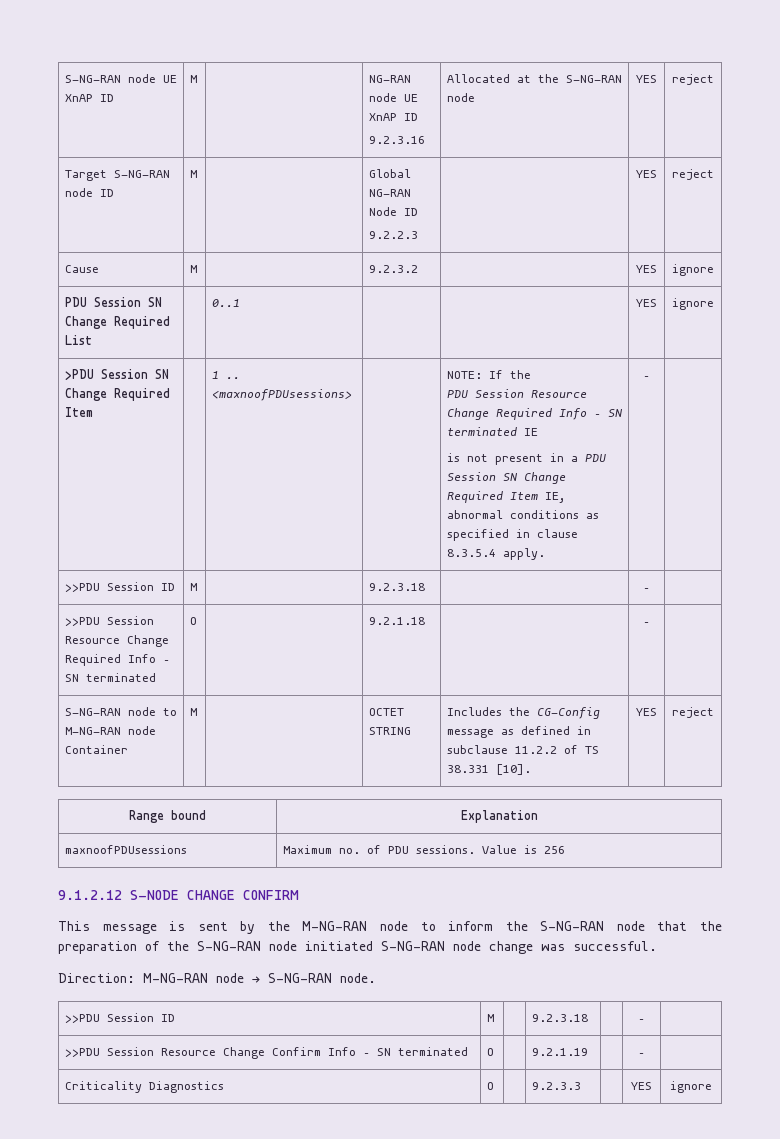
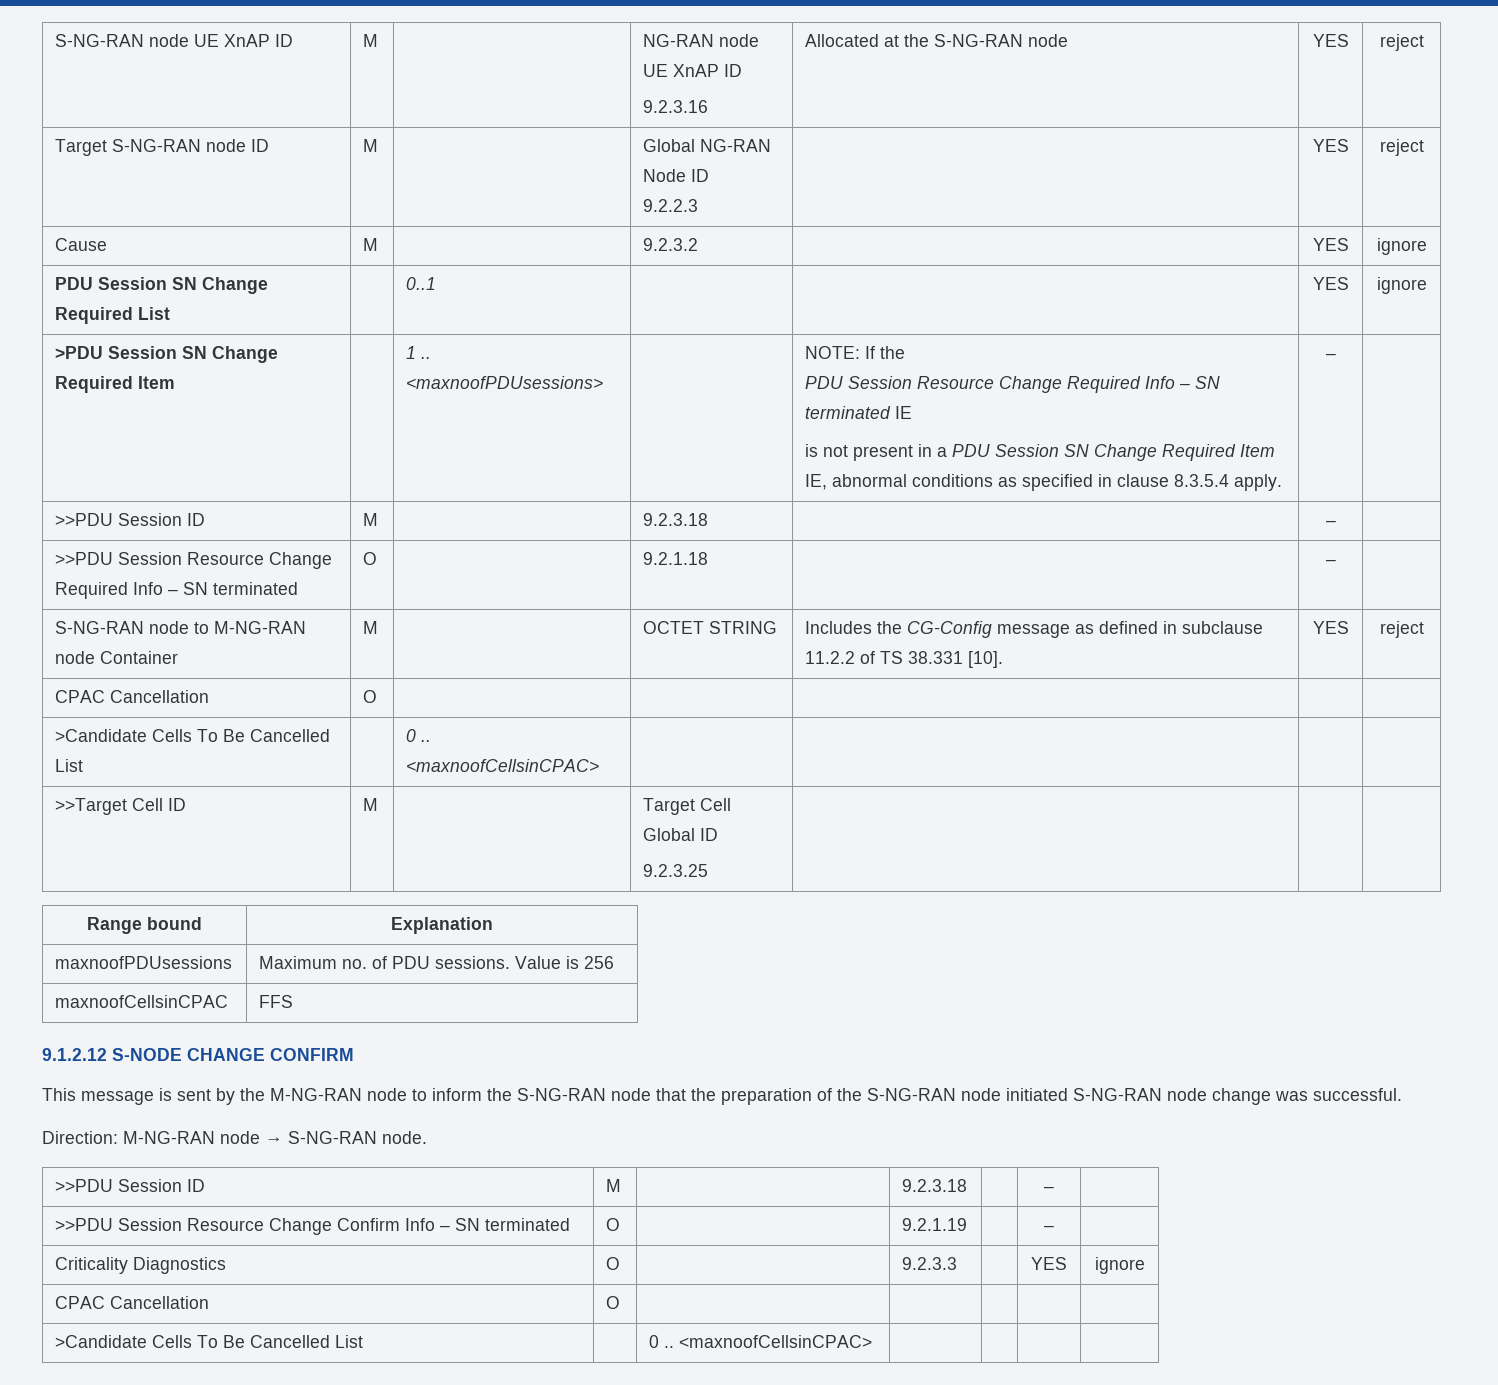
(714, 712) none -> [55,690,210,703] [363,690,378,703] [55,729,331,742] [55,759,84,772] [406,729,432,742] [406,759,600,772] [55,798,187,815] [363,798,379,811] [643,798,732,815] [643,828,719,841] [643,864,709,877] // CPAC Cancellation | O | | | | | // >Candidate Cells To Be Cancelled List | | 0 .. <maxnoofCellsinCPAC> | | | | // >>Target Cell ID | M | | Target Cell Global ID // 9.2.3.25 | | |
(565, 850) none -> [55,995,229,1008] [259,995,294,1008] // maxnoofCellsinCPAC | FFS
(712, 1087) none -> [55,1296,210,1309] [606,1296,621,1309] [55,1335,364,1348] [649,1335,873,1348] // CPAC Cancellation | O | | | | | // >Candidate Cells To Be Cancelled List | | 0 .. <maxnoofCellsinCPAC> | | | |

